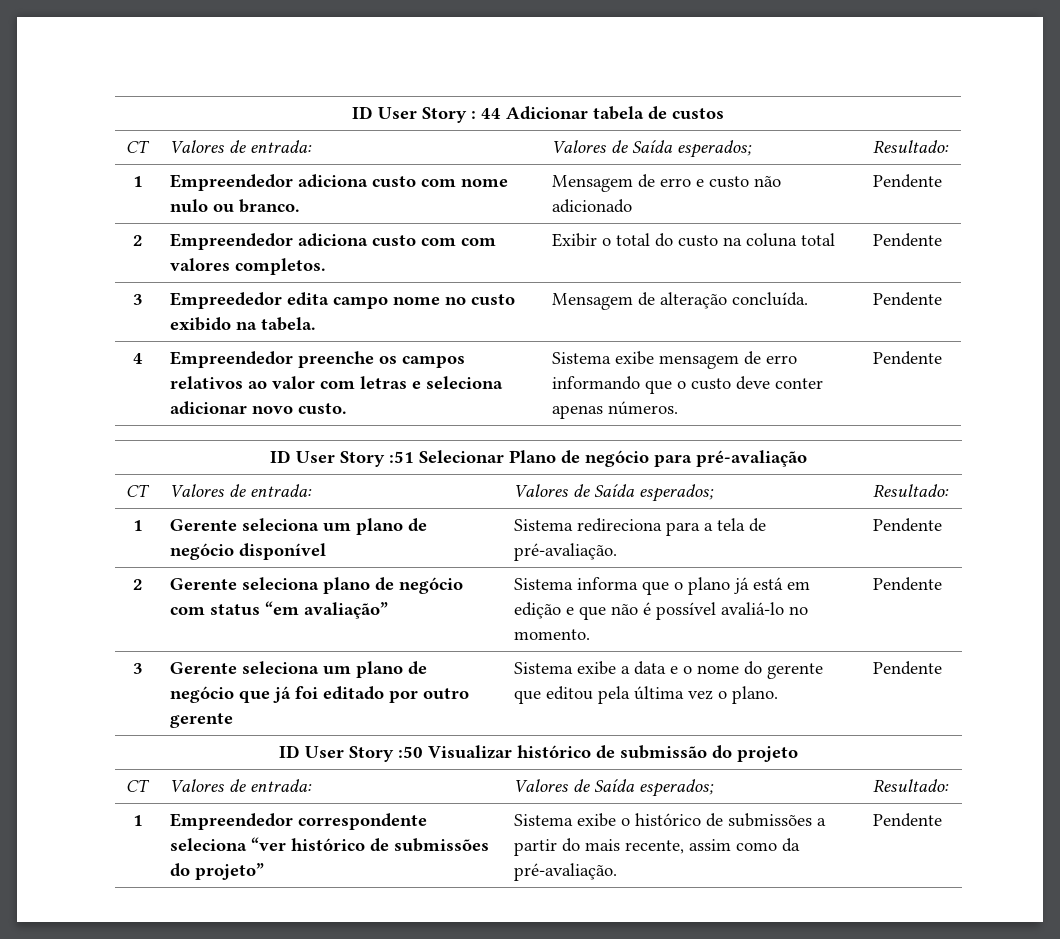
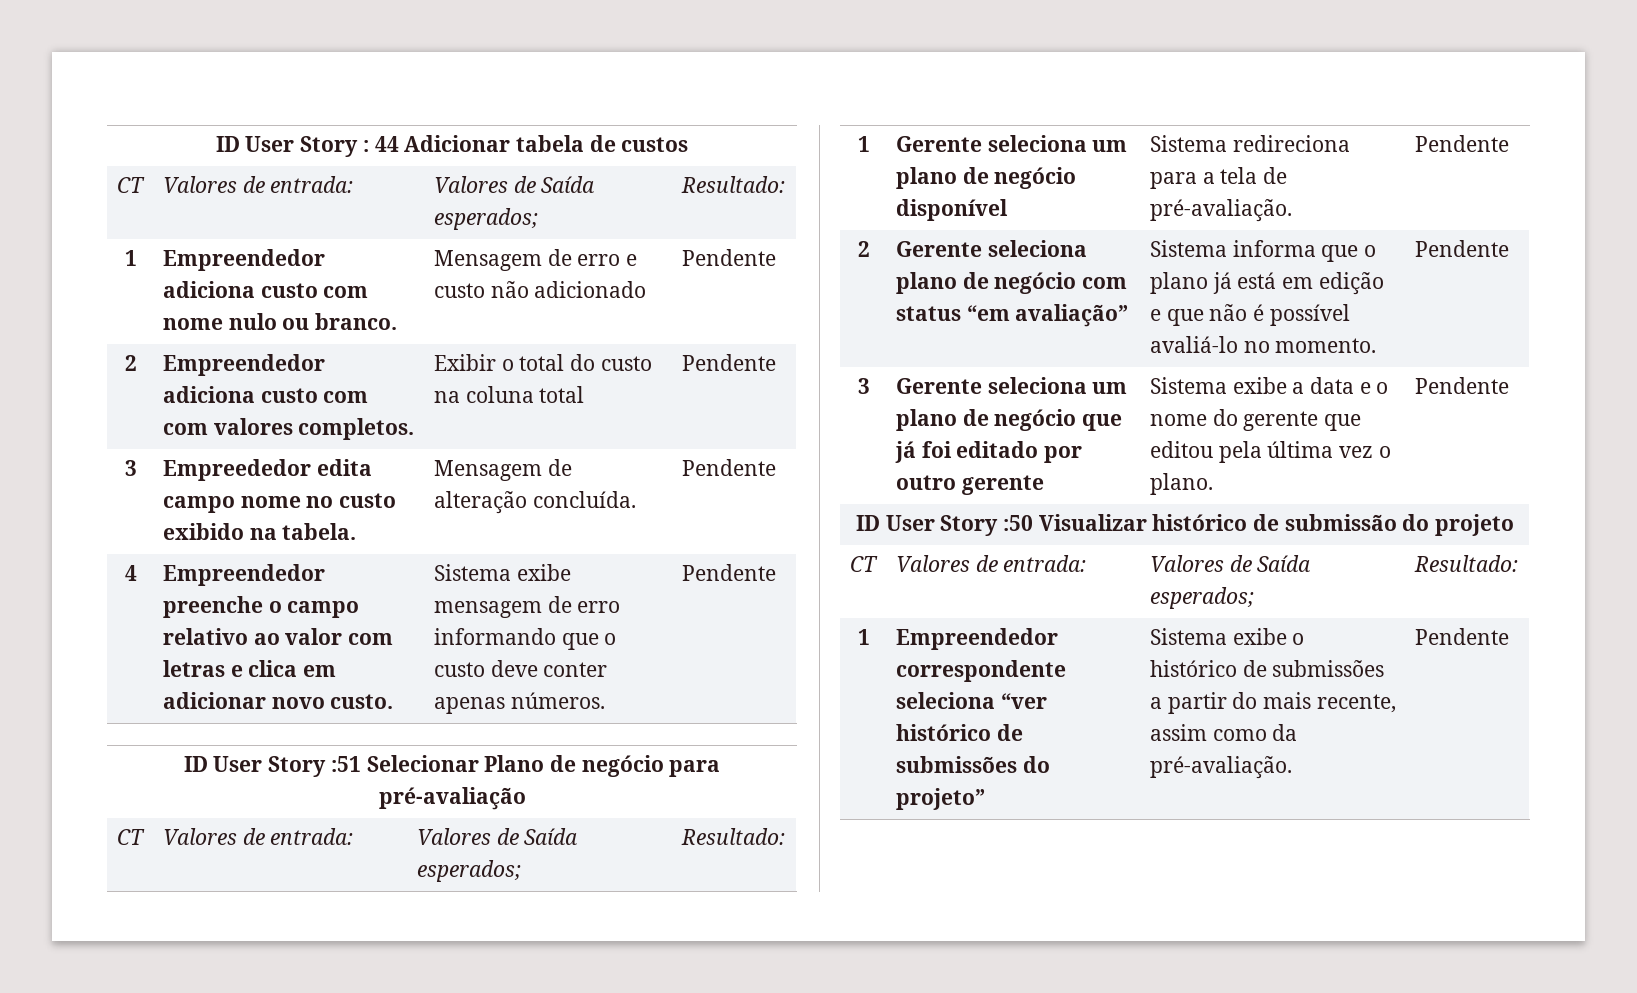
[379,355,466,368] [170,376,244,389] os campos relativos -> [268,601,360,618] [162,628,248,645] o campo relativo
[426,376,504,389] seleciona -> [248,660,336,677] clica em

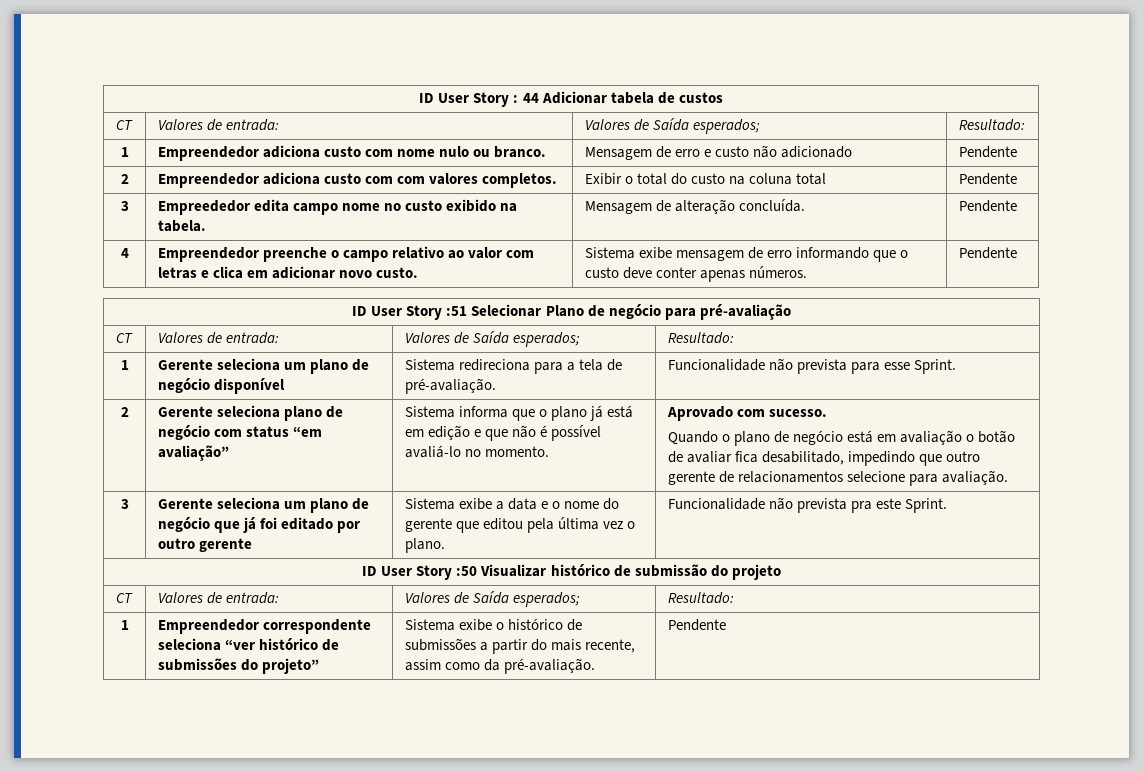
[1414,135,1509,152] Pendente -> [667,358,957,374] Funcionalidade não prevista para esse Sprint.
[1414,240,1509,257] Pendente -> [666,406,828,421] [667,430,1016,446] [667,451,981,466] [667,470,1009,486] Aprovado com sucesso. // Quando o plano de negócio está em avaliação o botão de avaliar fica desabilitado, impedindo que outro gerente de relacionamentos selecione para avaliação.
[1414,377,1509,394] Pendente -> [667,497,948,513] Funcionalidade não prevista pra este Sprint.

